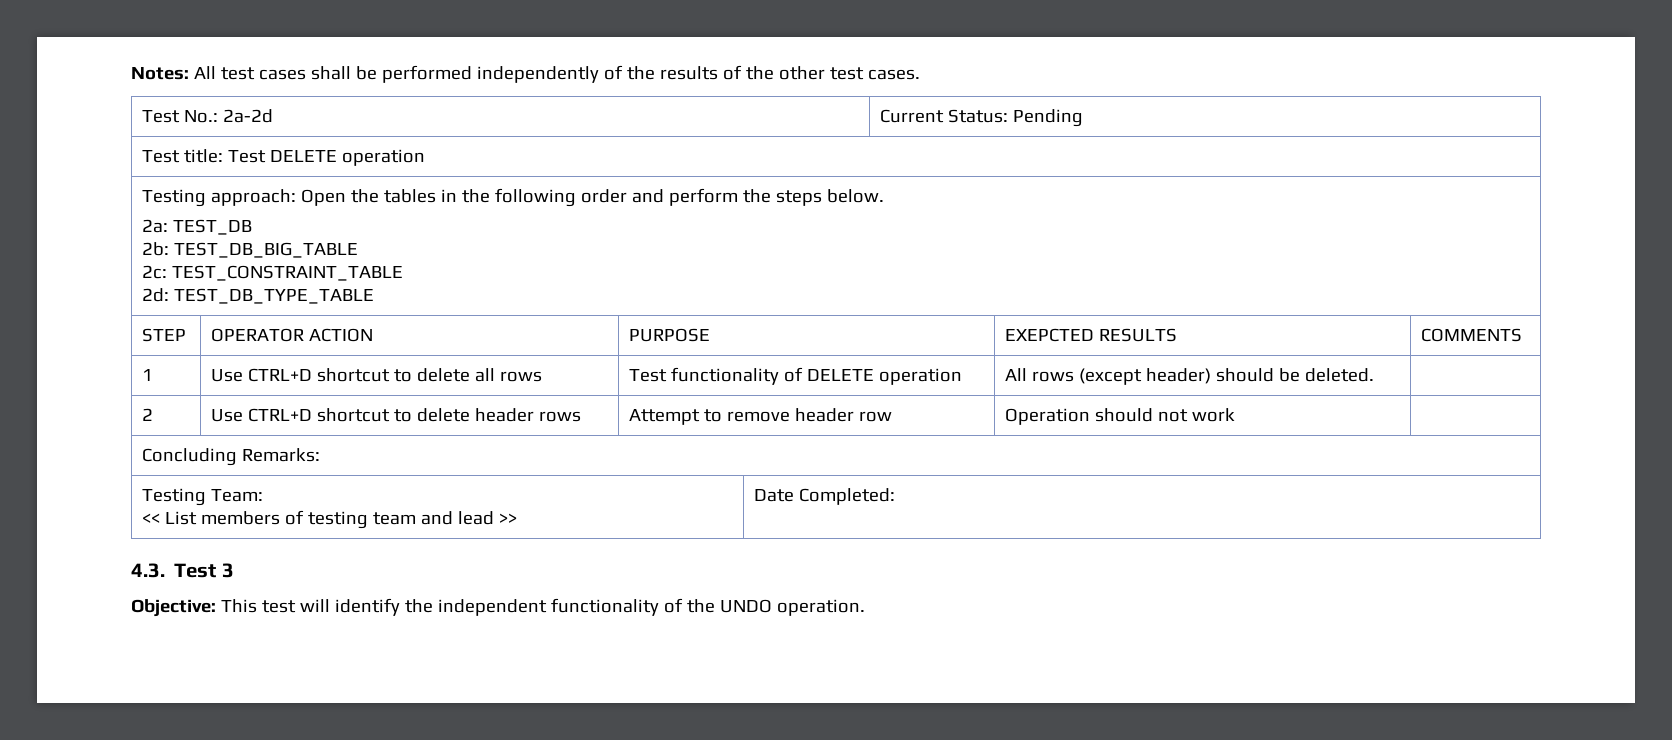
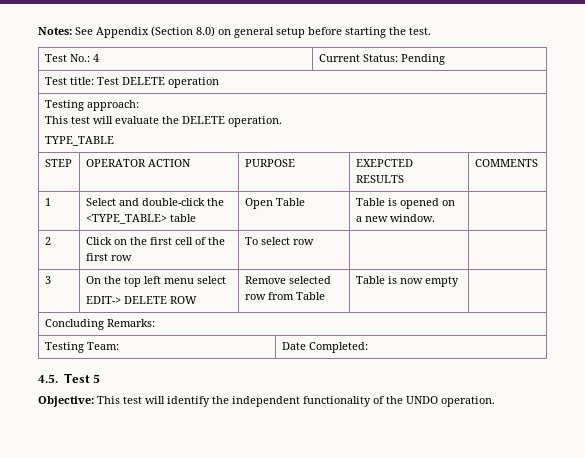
[193,65,920,83] All test cases shall be performed independently of the results of the other test cases. -> [75,26,431,38] See Appendix (Section 8.0) on general setup before starting the test.
[223,109,274,123] 2a-2d -> [92,54,99,62] 4
[301,188,885,207] [142,219,253,235] [142,242,359,258] [142,265,404,281] [142,288,375,304] Open the tables in the following order and perform the steps below. // 2a: TEST_DB // 2b: TEST_DB_BIG_TABLE // 2c: TEST_CONSTRAINT_TABLE // 2d: TEST_DB_TYPE_TABLE -> [44,116,282,127] [44,136,114,146] // This test will evaluate the DELETE operation. // TYPE_TABLE
[211,368,543,382] [629,367,963,385] [1005,368,1375,385] [142,408,154,421] [211,408,582,422] [629,408,893,425] [1005,408,1236,425] [142,448,321,466] [142,488,264,506] [142,510,518,529] Use CTRL+D shortcut to delete all rows | Test functionality of DELETE operation | All rows (except header) should be deleted. | // 2 | Use CTRL+D shortcut to delete header rows | Attempt to remove header row | Operation should not work | // Concluding Remarks: // Testing Team: // << List members of testing team and lead >> -> [85,198,224,206] [85,214,196,224] [244,198,305,209] [355,198,455,209] [355,214,435,222] [44,237,51,245] [85,237,225,245] [85,253,132,261] [244,237,314,245] [44,276,51,284] [85,276,226,287] [85,296,197,304] [244,276,331,284] [244,292,325,300] [355,276,459,287] [44,319,155,330] [44,342,119,353] Select and double-click the <TYPE_TABLE> table | Open Table | Table is opened on a new window. | // 2 | Click on the first cell of the first row | To select row | | // 3 | On the top left menu select // EDIT-> DELETE ROW | Remove selected row from Table | Table is now empty | // Concluding Remarks: // Testing Team:
[131,563,234,578] 4.3. Test 3 -> [38,373,101,383] 4.5. Test 5

